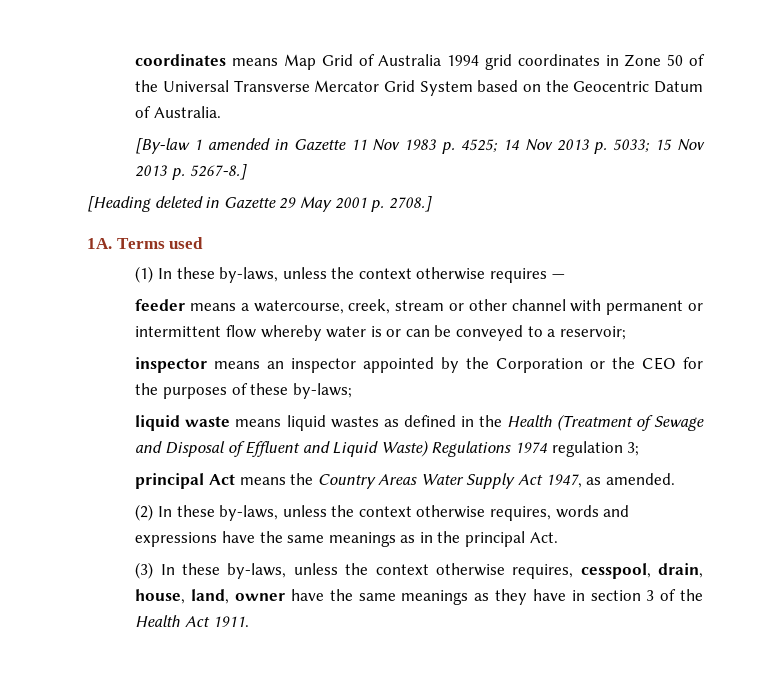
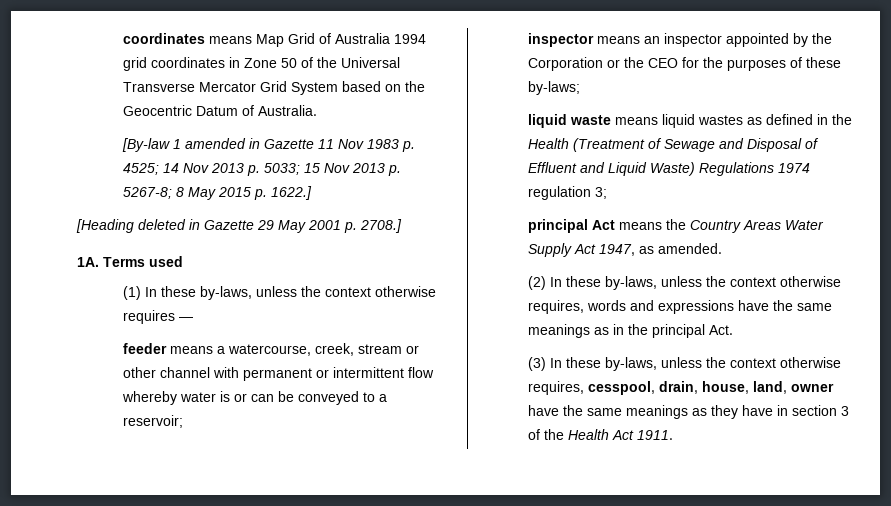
[189,164,247,180] 5267-8.] -> [123,186,313,200] 5267-8; 8 May 2015 p. 1622.]

